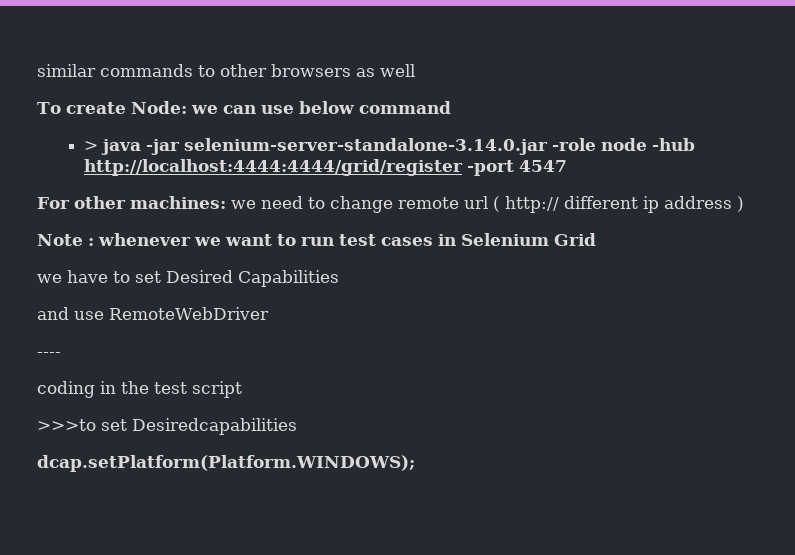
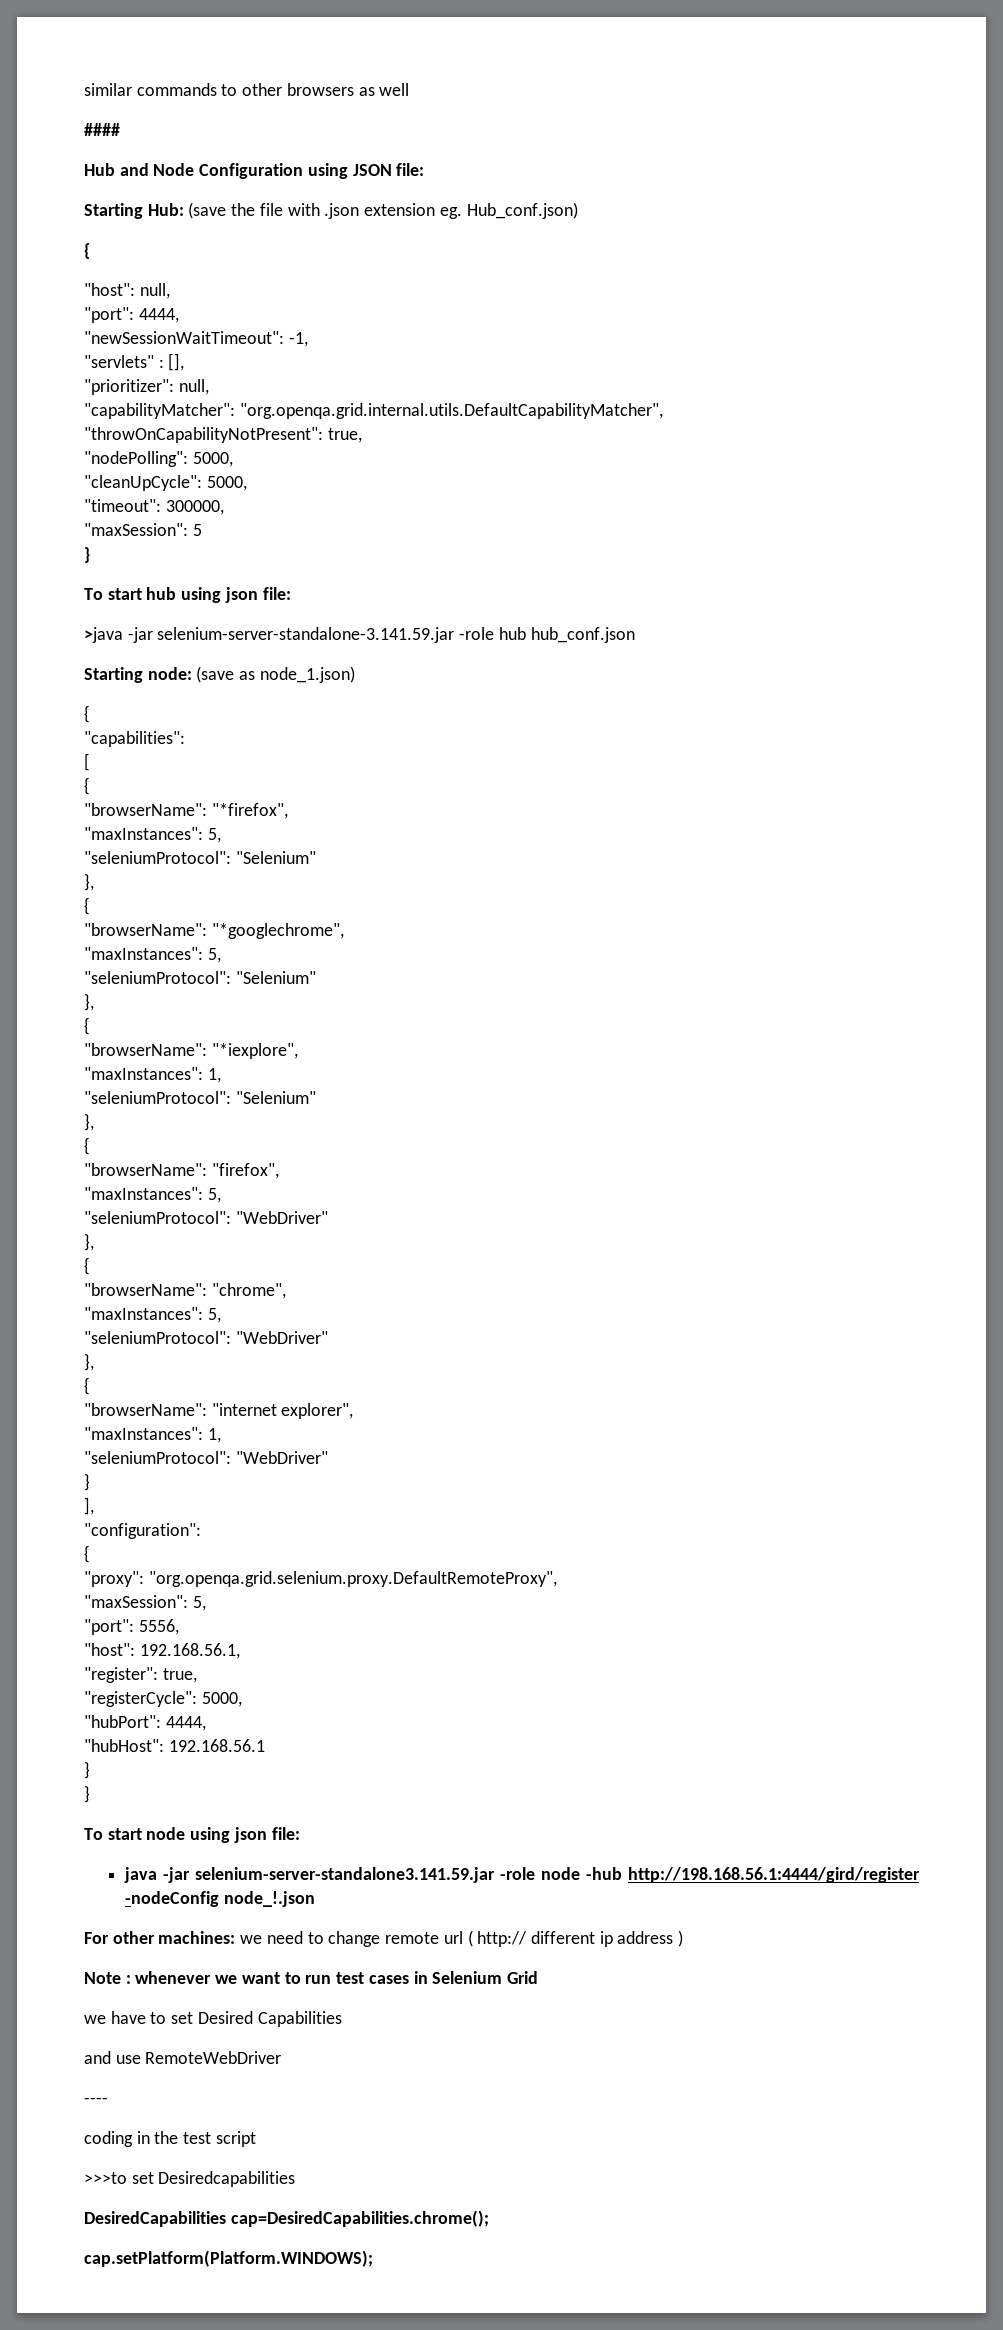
[37,101,451,114] [84,141,99,151] To create Node: we can use below command // > -> [84,123,120,136] [84,163,425,179] [84,202,578,219] [84,243,90,259] [84,283,170,299] [84,307,179,323] [84,331,308,347] [84,353,185,371] [84,379,209,395] [84,403,663,419] [84,427,362,443] [84,451,233,467] [84,475,247,491] [84,499,224,515] [84,523,202,536] [84,547,90,563] [84,587,291,603] [84,627,635,643] [84,666,355,683] [84,705,90,723] [84,731,185,747] [84,753,90,771] [84,777,90,795] [84,803,288,819] [84,827,221,843] [84,851,316,864] [84,873,94,891] [84,897,90,915] [84,923,344,939] [84,947,221,963] [84,971,316,984] [84,993,94,1011] [84,1017,90,1035] [84,1043,298,1059] [84,1067,221,1083] [84,1091,316,1104] [84,1113,94,1131] [84,1137,90,1155] [84,1163,279,1179] [84,1187,221,1203] [84,1211,328,1224] [84,1233,94,1251] [84,1257,90,1275] [84,1283,286,1299] [84,1307,221,1323] [84,1331,328,1344] [84,1353,94,1371] [84,1377,90,1395] [84,1403,354,1419] [84,1427,221,1443] [84,1451,328,1464] [84,1473,90,1491] [84,1497,94,1515] [84,1523,201,1539] [84,1545,90,1563] [84,1571,557,1587] [84,1595,206,1611] [84,1619,179,1635] [84,1643,240,1659] [84,1667,197,1683] [84,1691,242,1707] [84,1715,206,1731] [84,1739,265,1752] [84,1761,90,1779] [84,1785,90,1803] [84,1827,300,1843] #### // Hub and Node Configuration using JSON file: // Starting Hub: (save the file with .json extension eg. Hub_conf.json) // { // "host": null, // "port": 4444, // "newSessionWaitTimeout": -1, // "servlets" : [], // "prioritizer": null, // "capabilityMatcher": "org.openqa.grid.internal.utils.DefaultCapabilityMatcher", // "throwOnCapabilityNotPresent": true, // "nodePolling": 5000, // "cleanUpCycle": 5000, // "timeout": 300000, // "maxSession": 5 // } // To start hub using json file: // >java -jar selenium-server-standalone-3.141.59.jar -role hub hub_conf.json // Starting node: (save as node_1.json) // { // "capabilities": // [ // { // "browserName": "*firefox", // "maxInstances": 5, // "seleniumProtocol": "Selenium" // }, // { // "browserName": "*googlechrome", // "maxInstances": 5, // "seleniumProtocol": "Selenium" // }, // { // "browserName": "*iexplore", // "maxInstances": 1, // "seleniumProtocol": "Selenium" // }, // { // "browserName": "firefox", // "maxInstances": 5, // "seleniumProtocol": "WebDriver" // }, // { // "browserName": "chrome", // "maxInstances": 5, // "seleniumProtocol": "WebDriver" // }, // { // "browserName": "internet explorer", // "maxInstances": 1, // "seleniumProtocol": "WebDriver" // } // ], // "configuration": // { // "proxy": "org.openqa.grid.selenium.proxy.DefaultRemoteProxy", // "maxSession": 5, // "port": 5556, // "host": 192.168.56.1, // "register": true, // "registerCycle": 5000, // "hubPort": 4444, // "hubHost": 192.168.56.1 // } // } // To start node using json file: //
[184,138,549,155] selenium-server-standalone-3.14.0.jar -> [195,1867,496,1883] selenium-server-standalone3.141.59.jar
[84,159,568,176] http://localhost:4444:4444/grid/register -port 4547 -> [628,1867,920,1883] [125,1891,315,1907] http://198.168.56.1:4444/gird/register -nodeConfig node_!.json
[37,455,415,472] dcap.setPlatform(Platform.WINDOWS); -> [84,2210,489,2227] [84,2250,373,2267] DesiredCapabilities cap=DesiredCapabilities.chrome(); // cap.setPlatform(Platform.WINDOWS);

